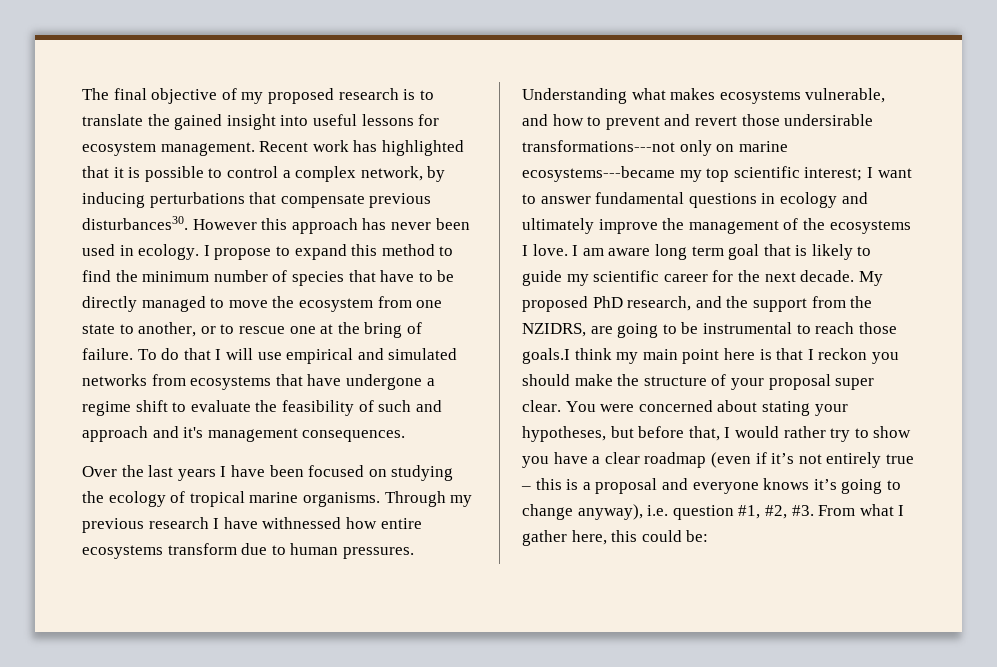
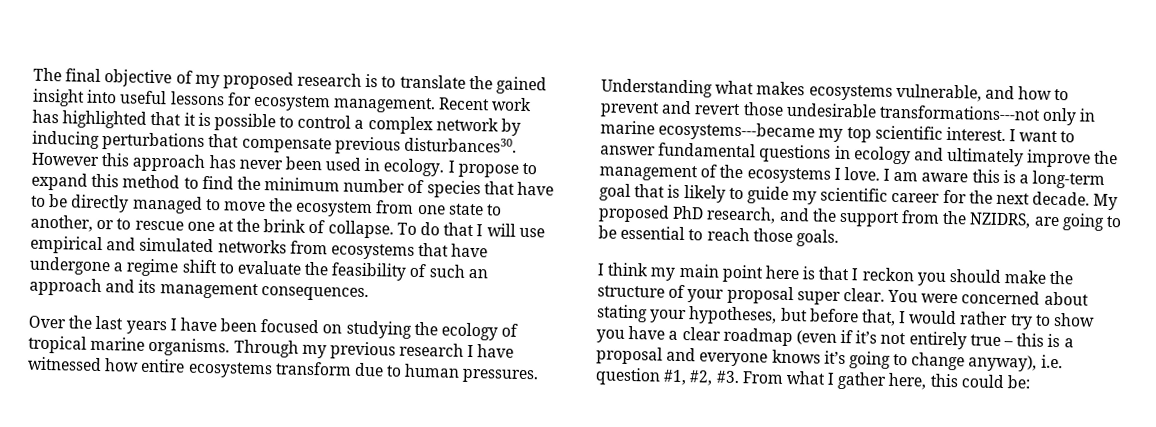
[360,166,423,181] network, -> [435,117,499,132] network
[364,322,422,338] [82,348,133,360] bring of failure. -> [263,219,394,239] brink of collapse.
[415,400,442,412] and -> [467,268,488,279] an
[183,427,204,438] it's -> [138,279,157,294] its
[262,517,342,529] withnessed -> [27,356,102,372] witnessed
[784,114,874,126] undersirable -> [785,102,877,118] undesirable
[716,144,735,152] on -> [1079,108,1097,122] in
[804,167,863,181] interest; -> [945,126,1006,142] interest.
[654,244,724,260] long term -> [971,169,1106,189] this is a long-term
[702,322,792,334] instrumental -> [620,225,686,241] essential
[522,348,570,364] goals.I -> [795,229,839,247] [597,263,605,276] goals. // I

